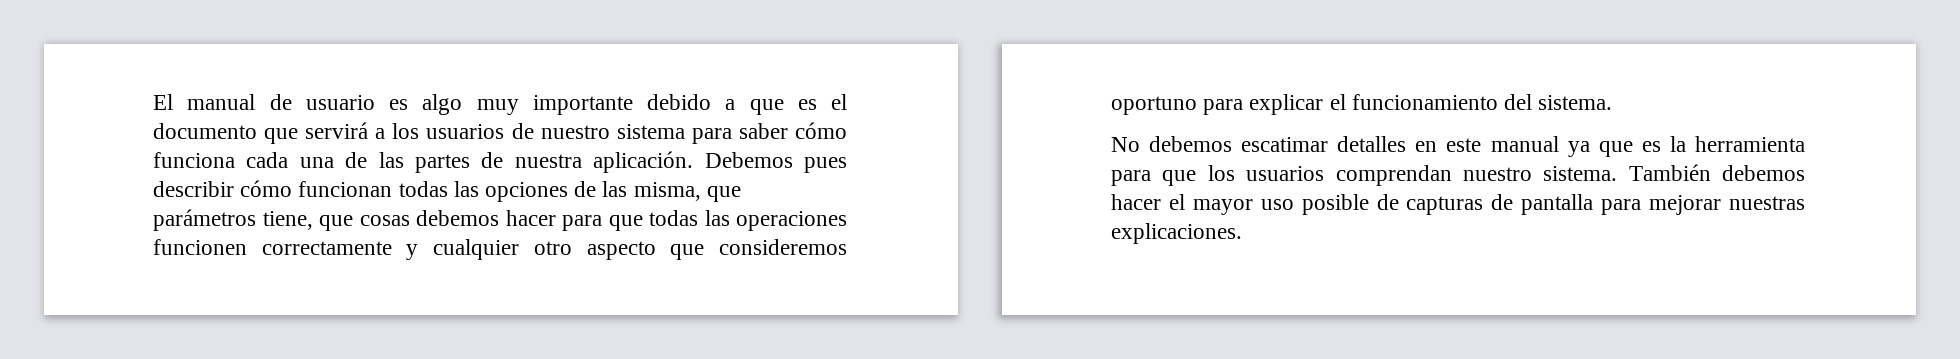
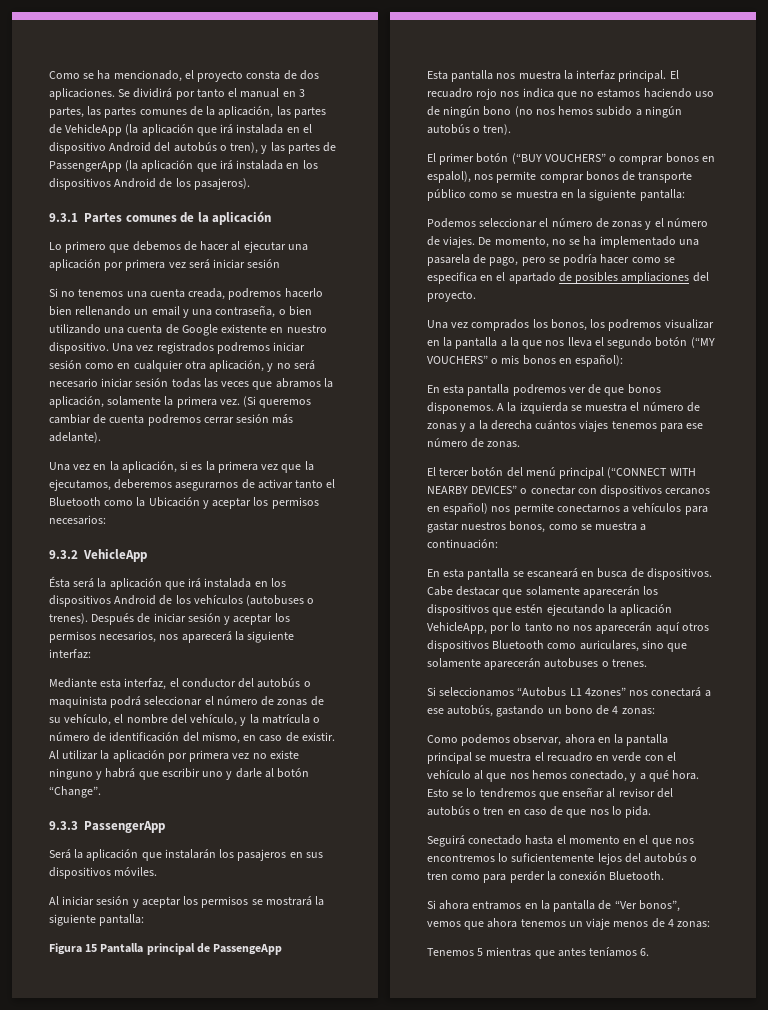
[153,94,847,115] [153,122,847,144] [153,151,847,173] [153,180,741,202] [153,209,847,231] [153,239,847,260] [1111,94,1613,115] [1111,136,1805,157] [1111,164,1805,186] [1111,194,1805,215] [1111,223,1242,244] El manual de usuario es algo muy importante debido a que es el documento que servirá a los usuarios de nuestro sistema para saber cómo funciona cada una de las partes de nuestra aplicación. Debemos pues describir cómo funcionan todas las opciones de las misma, que parámetros tiene, que cosas debemos hacer para que todas las operaciones funcionen correctamente y cualquier otro aspecto que consideremos oportuno para explicar el funcionamiento del sistema. // No debemos escatimar detalles en este manual ya que es la herramienta para que los usuarios comprendan nuestro sistema. También debemos hacer el mayor uso posible de capturas de pantalla para mejorar nuestras explicaciones. -> [49,70,319,82] [49,88,305,100] [49,106,326,118] [49,124,312,136] [49,142,337,154] [49,160,318,172] [49,178,250,190] [49,211,272,225] [49,241,308,253] [49,259,281,271] [49,288,323,300] [49,305,312,318] [49,324,327,336] [49,342,306,354] [49,360,315,372] [49,378,333,390] [49,396,312,408] [49,414,294,426] [49,432,101,443] [49,461,314,473] [49,479,336,491] [49,497,319,509] [49,515,106,525] [49,549,147,562] [49,576,286,590] [49,595,315,607] [49,613,290,625] [49,631,295,643] [49,649,91,659] [49,678,311,690] [49,696,324,708] [49,714,321,726] [49,732,335,744] [49,750,299,762] [49,768,310,780] [49,786,101,798] [49,821,165,833] [49,849,323,861] [49,867,158,879] [49,896,325,908] [49,914,145,926] [49,943,283,955] [427,70,679,82] [427,88,714,100] [427,106,682,118] [427,124,512,135] [427,153,715,165] [427,171,693,183] [427,189,685,201] [427,218,708,230] [427,236,699,248] [427,254,675,266] [427,272,709,284] [427,291,476,302] [427,319,714,331] [427,337,715,349] [427,354,624,367] [427,384,661,396] [427,402,700,414] [427,420,704,432] [427,438,521,448] [427,467,696,479] [427,485,711,497] [427,502,708,515] [427,521,647,533] [427,539,498,549] [427,568,712,580] [427,586,659,598] [427,604,673,616] [427,622,709,634] [427,640,688,652] [427,658,647,670] [427,687,711,697] [427,705,655,717] [427,734,669,746] [427,752,676,764] [427,770,700,782] [427,787,673,800] [427,806,652,818] [427,835,694,847] [427,853,698,865] [427,871,665,883] [427,900,680,912] [427,918,711,930] [427,947,650,959] Como se ha mencionado, el proyecto consta de dos aplicaciones. Se dividirá por tanto el manual en 3 partes, las partes comunes de la aplicación, las partes de VehicleApp (la aplicación que irá instalada en el dispositivo Android del autobús o tren), y las partes de PassengerApp (la aplicación que irá instalada en los dispositivos Android de los pasajeros). // 9.3.1 Partes comunes de la aplicación // Lo primero que debemos de hacer al ejecutar una aplicación por primera vez será iniciar sesión // Si no tenemos una cuenta creada, podremos hacerlo bien rellenando un email y una contraseña, o bien utilizando una cuenta de Google existente en nuestro dispositivo. Una vez registrados podremos iniciar sesión como en cualquier otra aplicación, y no será necesario iniciar sesión todas las veces que abramos la aplicación, solamente la primera vez. (Si queremos cambiar de cuenta podremos cerrar sesión más adelante). // Una vez en la aplicación, si es la primera vez que la ejecutamos, deberemos asegurarnos de activar tanto el Bluetooth como la Ubicación y aceptar los permisos necesarios: // 9.3.2 VehicleApp // Ésta será la aplicación que irá instalada en los dispositivos Android de los vehículos (autobuses o trenes). Después de iniciar sesión y aceptar los permisos necesarios, nos aparecerá la siguiente interfaz: // Mediante esta interfaz, el conductor del autobús o maquinista podrá seleccionar el número de zonas de su vehículo, el nombre del vehículo, y la matrícula o número de identificación del mismo, en caso de existir. Al utilizar la aplicación por primera vez no existe ninguno y habrá que escribir uno y darle al botón “Change”. // 9.3.3 PassengerApp // Será la aplicación que instalarán los pasajeros en sus dispositivos móviles. // Al iniciar sesión y aceptar los permisos se mostrará la siguiente pantalla: // Figura 15 Pantalla principal de PassengeApp // Esta pantalla nos muestra la interfaz principal. El recuadro rojo nos indica que no estamos haciendo uso de ningún bono (no nos hemos subido a ningún autobús o tren). // El primer botón (“BUY VOUCHERS” o comprar bonos en espalol), nos permite comprar bonos de transporte público como se muestra en la siguiente pantalla: // Podemos seleccionar el número de zonas y el número de viajes. De momento, no se ha implementado una pasarela de pago, pero se podría hacer como se especifica en el apartado de posibles ampliaciones del proyecto. // Una vez comprados los bonos, los podremos visualizar en la pantalla a la que nos lleva el segundo botón (“MY VOUCHERS” o mis bonos en español): // En esta pantalla podremos ver de que bonos disponemos. A la izquierda se muestra el número de zonas y a la derecha cuántos viajes tenemos para ese número de zonas. // El tercer botón del menú principal (“CONNECT WITH NEARBY DEVICES” o conectar con dispositivos cercanos en español) nos permite conectarnos a vehículos para gastar nuestros bonos, como se muestra a continuación: // En esta pantalla se escaneará en busca de dispositivos. Cabe destacar que solamente aparecerán los dispositivos que estén ejecutando la aplicación VehicleApp, por lo tanto no nos aparecerán aquí otros dispositivos Bluetooth como auriculares, sino que solamente aparecerán autobuses o trenes. // Si seleccionamos “Autobus L1 4zones” nos conectará a ese autobús, gastando un bono de 4 zonas: // Como podemos observar, ahora en la pantalla principal se muestra el recuadro en verde con el vehículo al que nos hemos conectado, y a qué hora. Esto se lo tendremos que enseñar al revisor del autobús o tren en caso de que nos lo pida. // Seguirá conectado hasta el momento en el que nos encontremos lo suficientemente lejos del autobús o tren como para perder la conexión Bluetooth. // Si ahora entramos en la pantalla de “Ver bonos”, vemos que ahora tenemos un viaje menos de 4 zonas: // Tenemos 5 mientras que antes teníamos 6.

